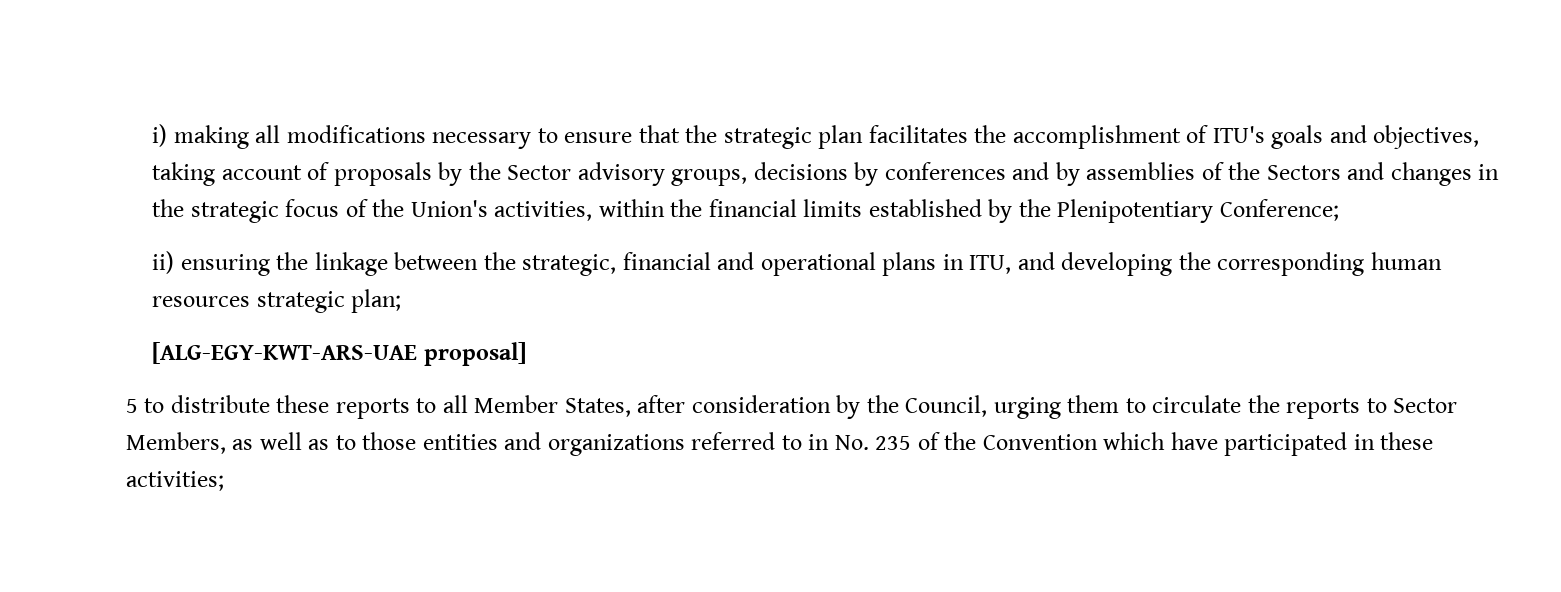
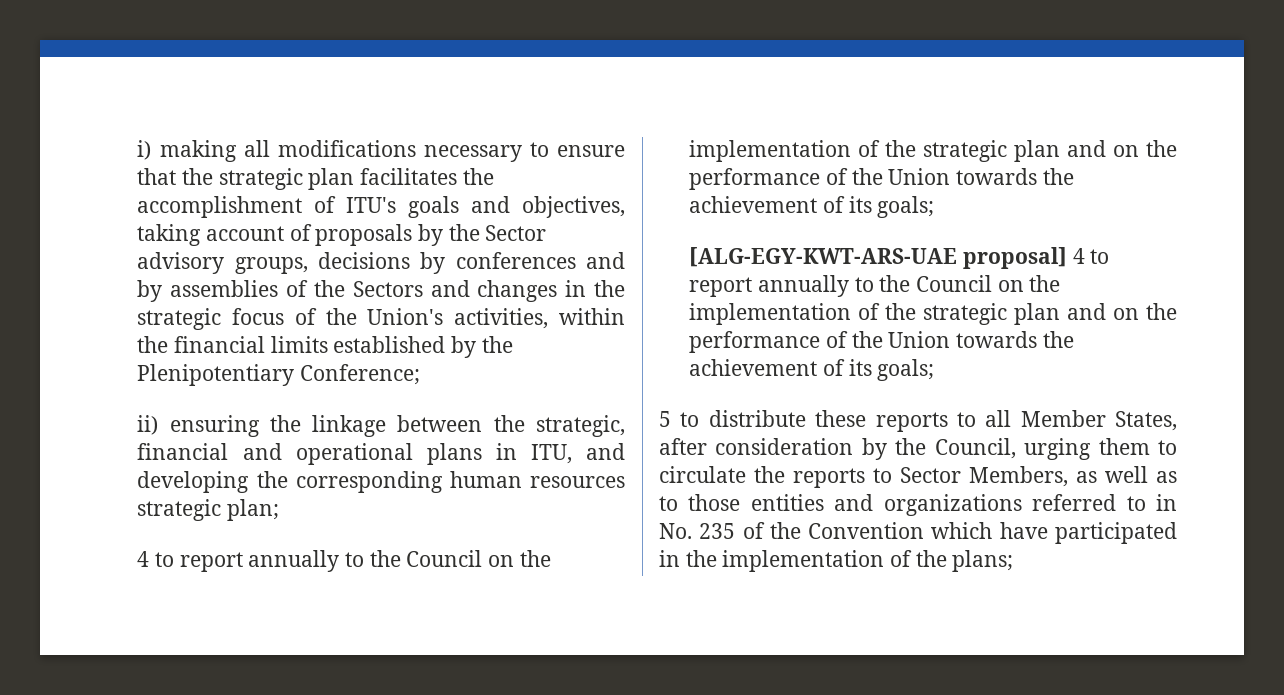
[152,342,526,366] [ALG-EGY-KWT-ARS-UAE proposal] -> [137,550,551,572] [689,140,1177,162] [689,168,1074,190] [689,196,935,218] [689,247,1110,269] [689,275,1061,297] [689,303,1177,325] [689,331,1074,353] [689,359,935,381] 4 to report annually to the Council on the implementation of the strategic plan and on the performance of the Union towards the achievement of its goals; // [ALG-EGY-KWT-ARS-UAE proposal] 4 to report annually to the Council on the implementation of the strategic plan and on the performance of the Union towards the achievement of its goals;
[1380,432,1434,450] [126,471,224,491] these activities; -> [685,550,1014,572] the implementation of the plans;

